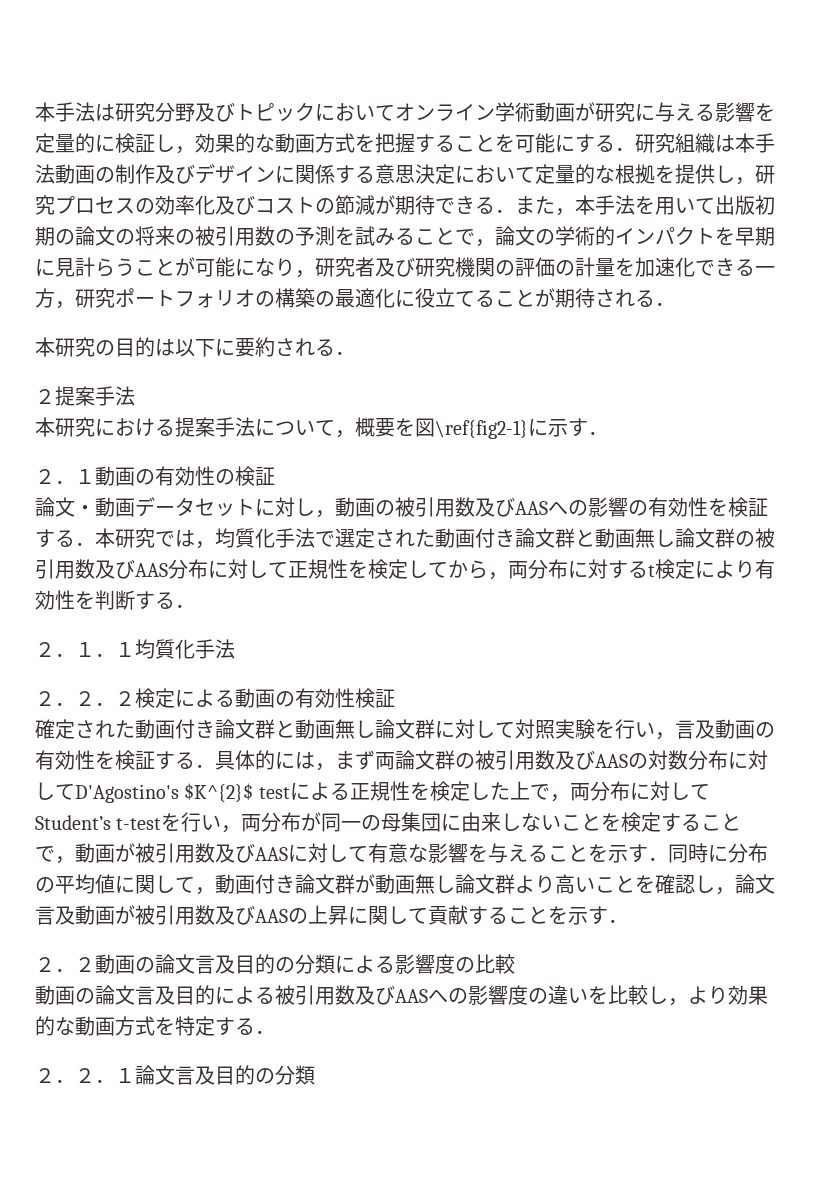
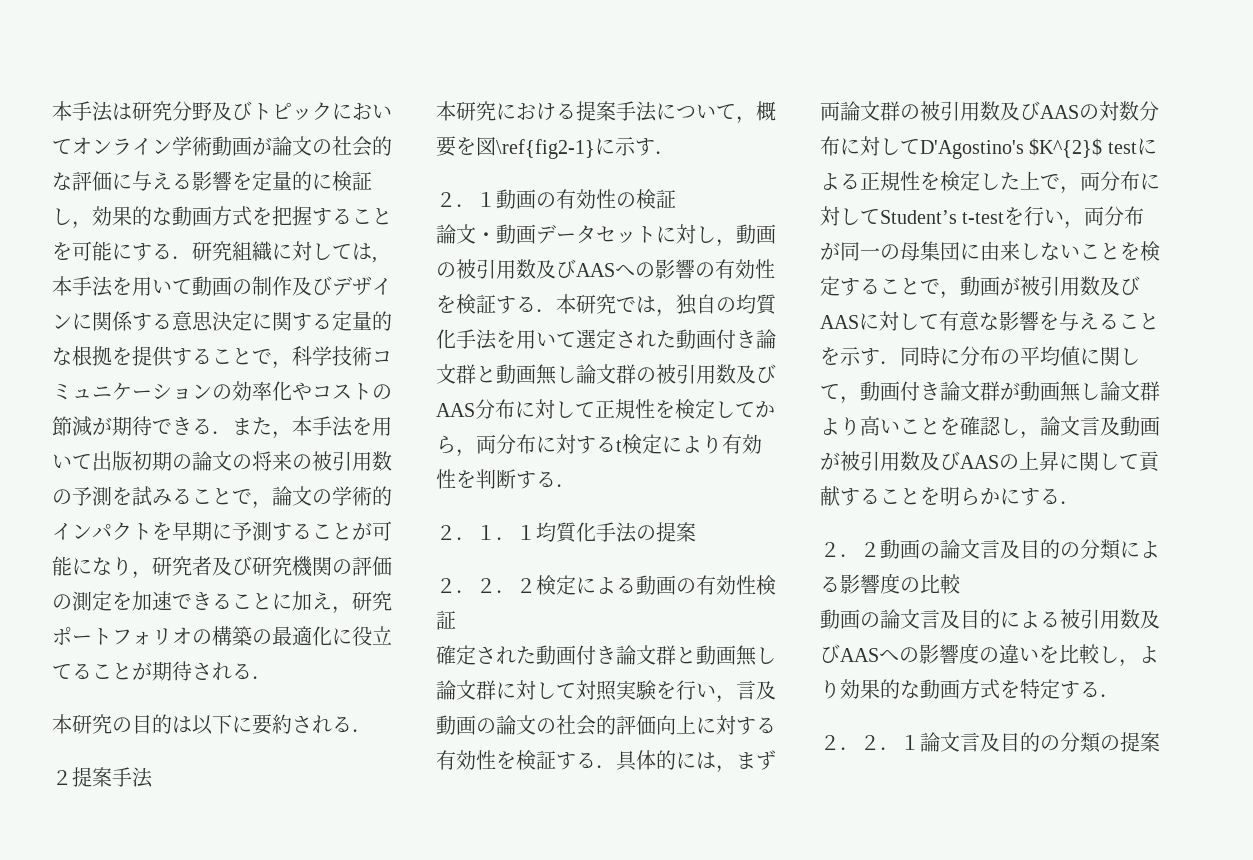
[595,102,635,122] 研究 -> [272,136,392,157] [52,171,112,191] 論文の社会的な評価
[715,133,775,153] [35,164,55,184] は本手法 -> [272,241,377,263] [52,276,192,297] に対しては,本手法を用いて
[475,165,535,183] おいて -> [272,312,332,331] 関する
[715,165,775,185] [35,195,135,215] し，研究プロセス -> [172,346,392,369] [52,382,212,400] することで，科学技術コミュニケーション
[215,195,255,215] 及び -> [292,382,312,401] や
[55,257,135,277] 見計らう -> [232,521,312,541] 予測する
[575,257,775,277] [35,288,55,308] 計量を加速化できる一方 -> [72,591,332,611] 測定を加速できることに加え
[215,528,335,548] 均質化手法で -> [676,294,777,315] [436,329,576,350] 独自の均質化手法を用いて
(235, 649) none -> [636,522,696,542] の提案
(775, 730) none -> [496,715,776,736] 論文の社会的評価向上に対する
[568,906,608,925] 示す -> [940,487,1060,506] 明らかにする
(315, 1075) none -> [1100,732,1160,752] の提案

